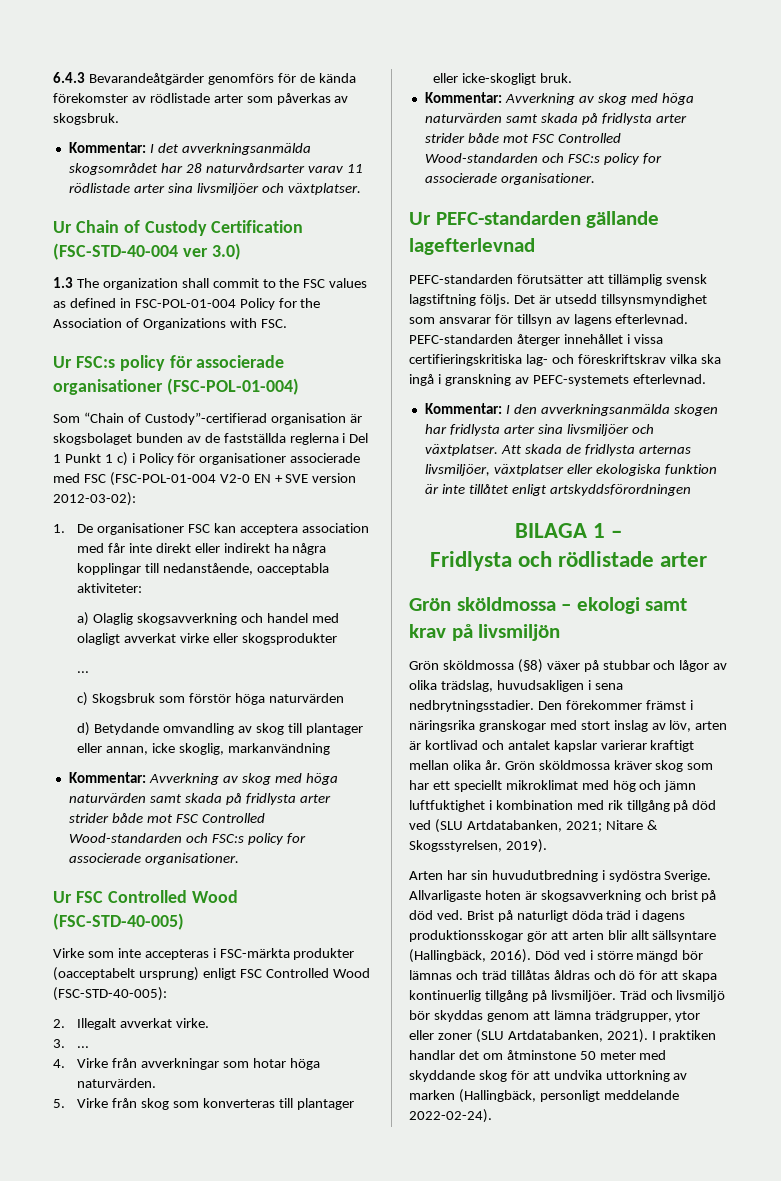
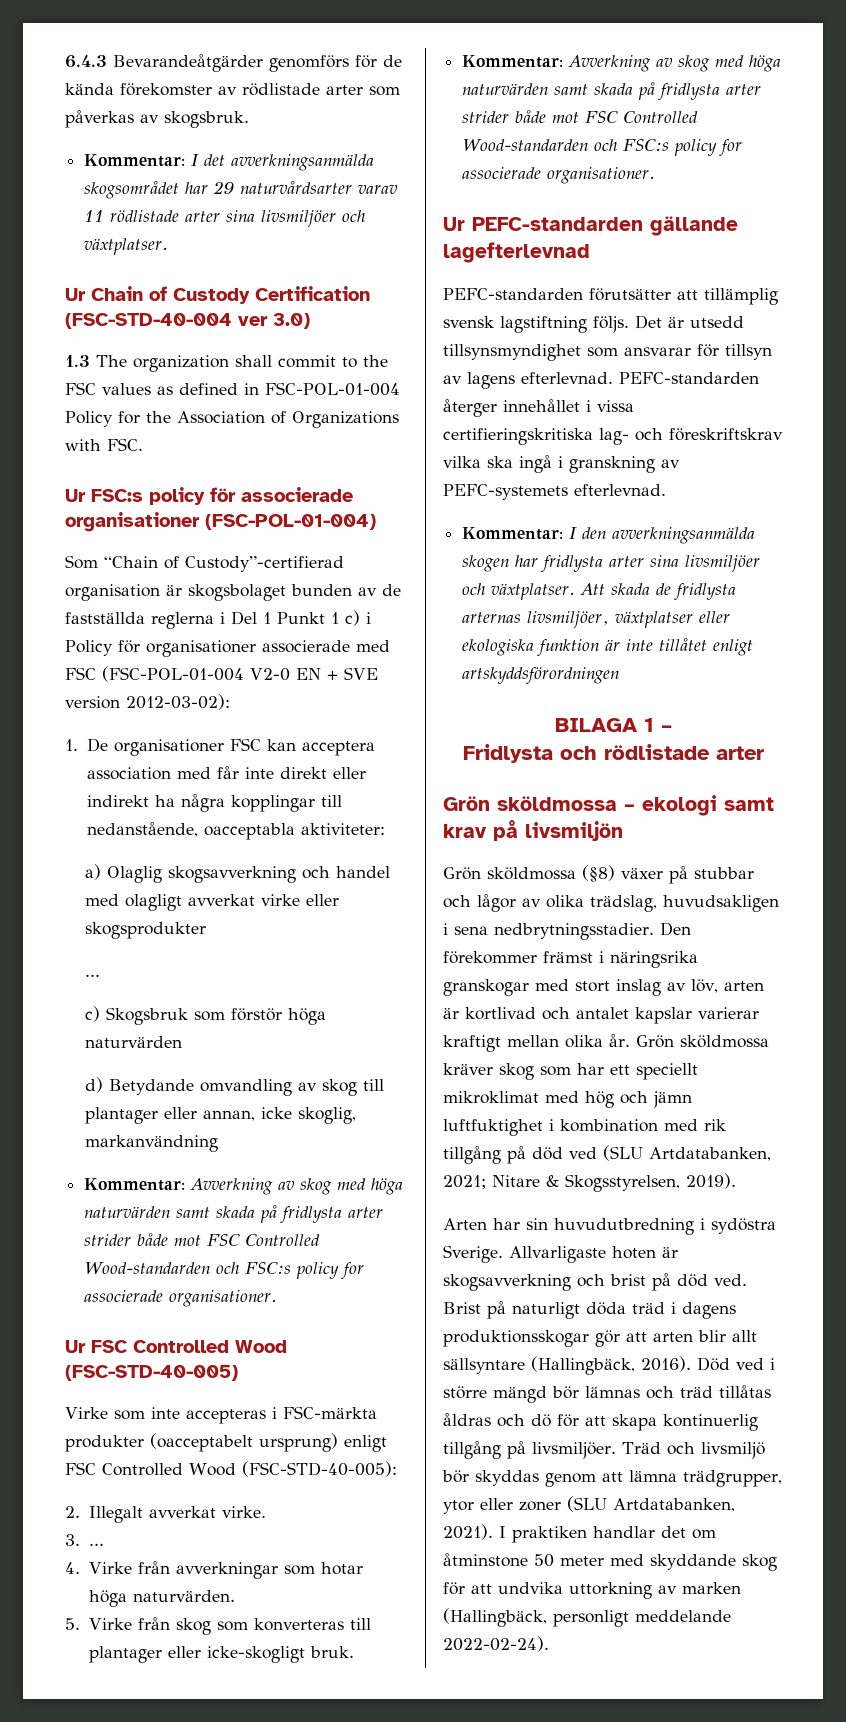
[185,163,202,173] 28 -> [213,181,235,194] 29

